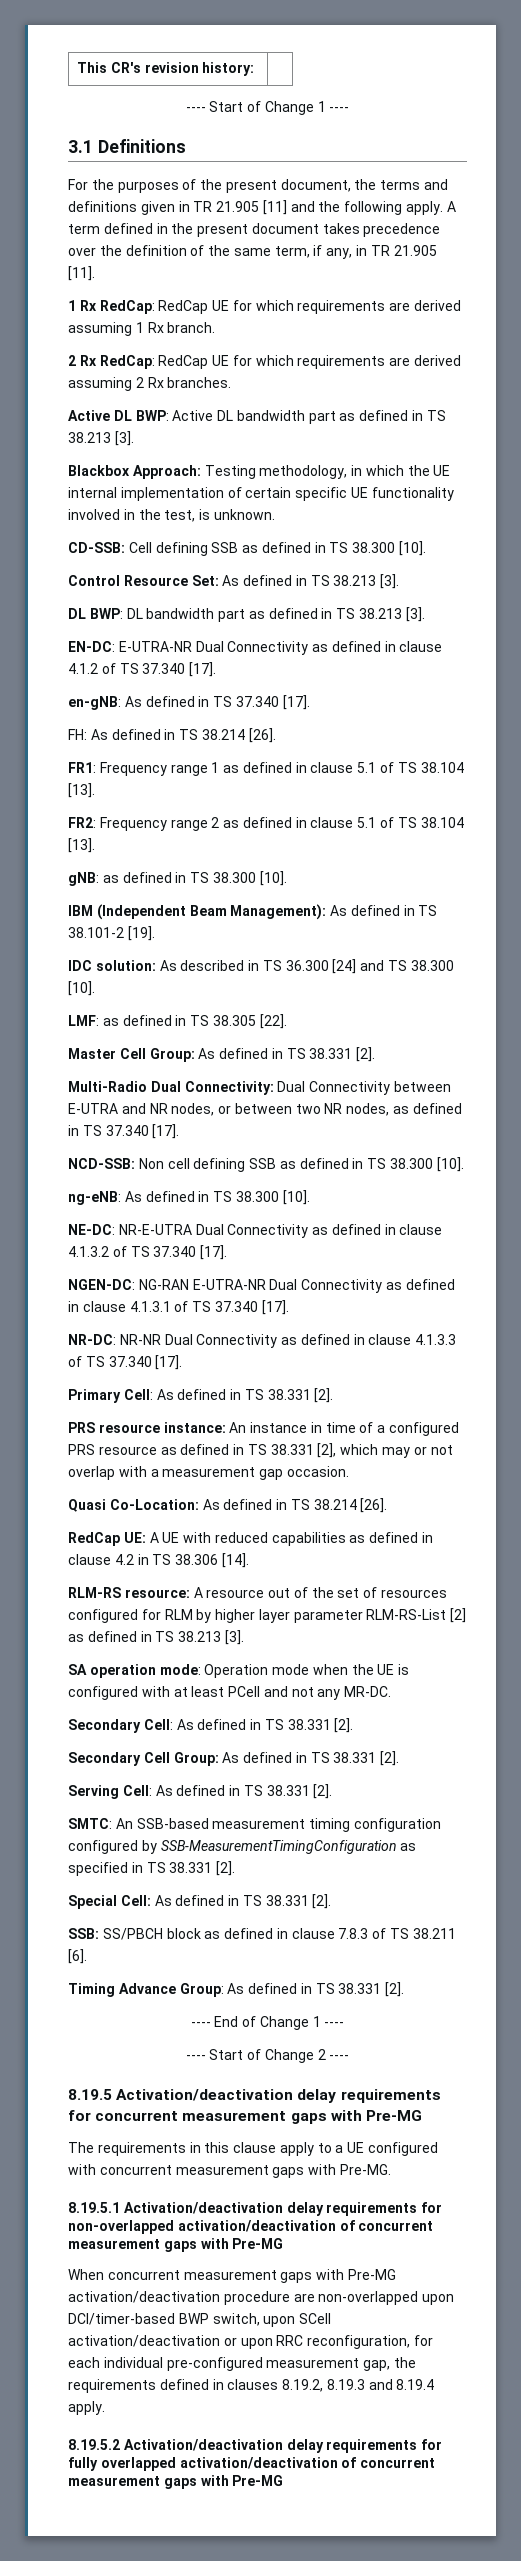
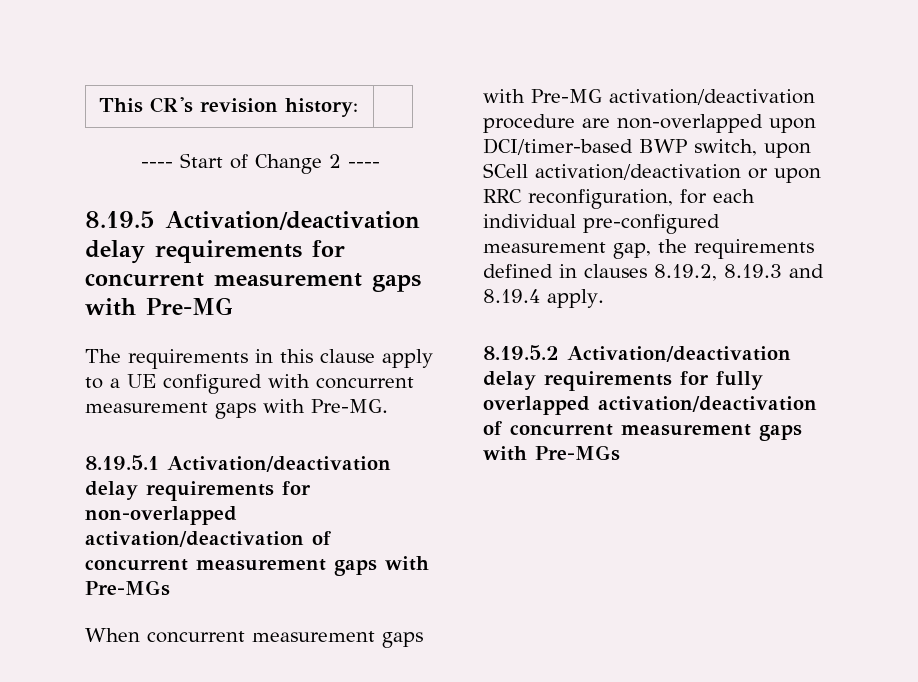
[185,101,350,115] [68,139,186,153] [68,179,449,193] [68,200,456,215] [68,223,441,237] [68,245,437,259] [68,266,95,281] [68,300,462,314] [68,322,216,336] [68,355,462,369] [68,377,232,391] [68,410,446,424] [68,431,134,446] [68,465,451,479] [68,487,454,501] [68,509,275,522] [68,541,427,556] [68,574,400,589] [68,607,425,622] [68,641,443,655] [68,662,217,677] [68,695,310,710] [68,728,276,743] [68,762,464,776] [68,783,95,798] [68,817,464,831] [68,838,95,853] [68,871,287,886] [68,904,438,920] [68,926,155,941] [68,959,454,974] [68,981,95,996] [68,1014,287,1029] [68,1047,376,1062] [68,1081,451,1095] [68,1103,462,1116] [68,1124,180,1139] [68,1157,464,1172] [68,1190,310,1205] [68,1224,443,1238] [68,1245,228,1260] [68,1279,455,1293] [68,1300,289,1315] [68,1334,457,1348] [68,1355,183,1370] [68,1388,334,1403] [68,1422,460,1436] [68,1443,453,1458] [68,1466,349,1480] [68,1498,388,1513] [68,1532,434,1546] [68,1553,249,1568] [68,1587,448,1598] [68,1608,467,1623] [68,1630,244,1645] [68,1664,410,1678] [68,1686,392,1700] [68,1718,354,1733] [68,1751,400,1766] [68,1784,333,1799] [68,1818,441,1832] [68,1840,417,1854] [68,1861,236,1876] [68,1894,332,1909] [68,1928,456,1940] [68,1949,87,1964] [68,1982,405,1997] [190,2016,345,2030] // ---- Start of Change 1 ---- // 3.1 Definitions // For the purposes of the present document, the terms and definitions given in TR 21.905 [11] and the following apply. A term defined in the present document takes precedence over the definition of the same term, if any, in TR 21.905 [11]. // 1 Rx RedCap: RedCap UE for which requirements are derived assuming 1 Rx branch. // 2 Rx RedCap: RedCap UE for which requirements are derived assuming 2 Rx branches. // Active DL BWP: Active DL bandwidth part as defined in TS 38.213 [3]. // Blackbox Approach: Testing methodology, in which the UE internal implementation of certain specific UE functionality involved in the test, is unknown. // CD-SSB: Cell defining SSB as defined in TS 38.300 [10]. // Control Resource Set: As defined in TS 38.213 [3]. // DL BWP: DL bandwidth part as defined in TS 38.213 [3]. // EN-DC: E-UTRA-NR Dual Connectivity as defined in clause 4.1.2 of TS 37.340 [17]. // en-gNB: As defined in TS 37.340 [17]. // FH: As defined in TS 38.214 [26]. // FR1: Frequency range 1 as defined in clause 5.1 of TS 38.104 [13]. // FR2: Frequency range 2 as defined in clause 5.1 of TS 38.104 [13]. // gNB: as defined in TS 38.300 [10]. // IBM (Independent Beam Management): As defined in TS 38.101-2 [19]. // IDC solution: As described in TS 36.300 [24] and TS 38.300 [10]. // LMF: as defined in TS 38.305 [22]. // Master Cell Group: As defined in TS 38.331 [2]. // Multi-Radio Dual Connectivity: Dual Connectivity between E-UTRA and NR nodes, or between two NR nodes, as defined in TS 37.340 [17]. // NCD-SSB: Non cell defining SSB as defined in TS 38.300 [10]. // ng-eNB: As defined in TS 38.300 [10]. // NE-DC: NR-E-UTRA Dual Connectivity as defined in clause 4.1.3.2 of TS 37.340 [17]. // NGEN-DC: NG-RAN E-UTRA-NR Dual Connectivity as defined in clause 4.1.3.1 of TS 37.340 [17]. // NR-DC: NR-NR Dual Connectivity as defined in clause 4.1.3.3 of TS 37.340 [17]. // Primary Cell: As defined in TS 38.331 [2]. // PRS resource instance: An instance in time of a configured PRS resource as defined in TS 38.331 [2], which may or not overlap with a measurement gap occasion. // Quasi Co-Location: As defined in TS 38.214 [26]. // RedCap UE: A UE with reduced capabilities as defined in clause 4.2 in TS 38.306 [14]. // RLM-RS resource: A resource out of the set of resources configured for RLM by higher layer parameter RLM-RS-List [2] as defined in TS 38.213 [3]. // SA operation mode: Operation mode when the UE is configured with at least PCell and not any MR-DC. // Secondary Cell: As defined in TS 38.331 [2]. // Secondary Cell Group: As defined in TS 38.331 [2]. // Serving Cell: As defined in TS 38.331 [2]. // SMTC: An SSB-based measurement timing configuration configured by SSB-MeasurementTimingConfiguration as specified in TS 38.331 [2]. // Special Cell: As defined in TS 38.331 [2]. // SSB: SS/PBCH block as defined in clause 7.8.3 of TS 38.211 [6]. // Timing Advance Group: As defined in TS 38.331 [2]. // ---- End of Change 1 ---- -> (359, 107) none
[232,2238,284,2249] Pre-MG -> [85,580,170,596] Pre-MGs
[232,2475,284,2486] Pre-MG -> [535,445,620,461] Pre-MGs

